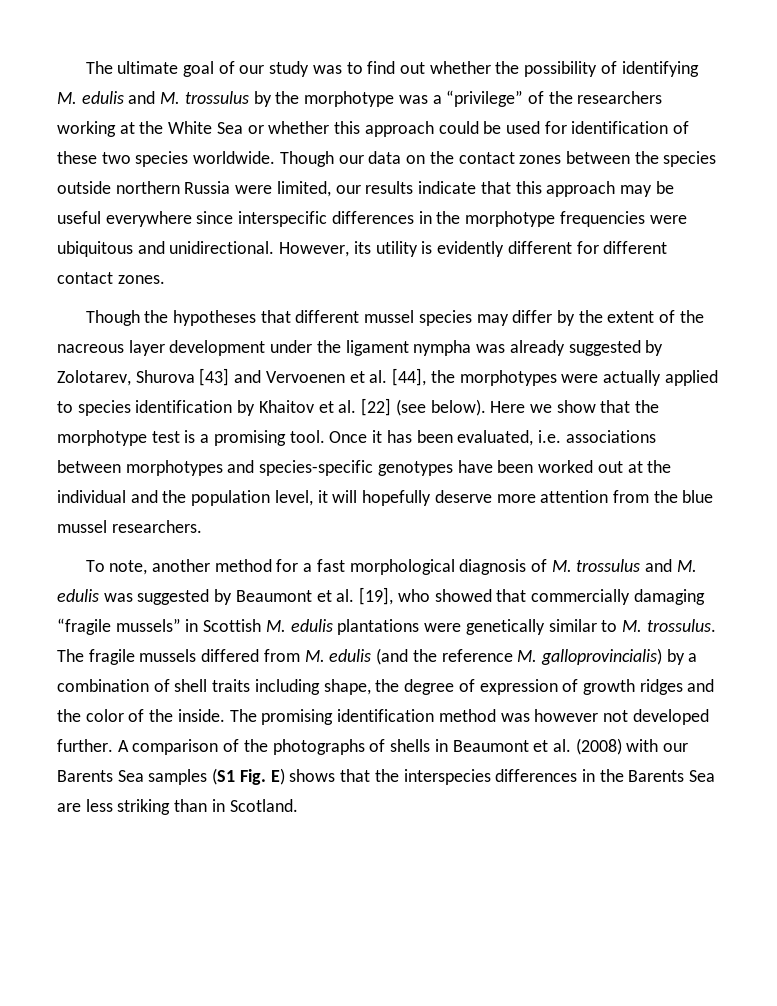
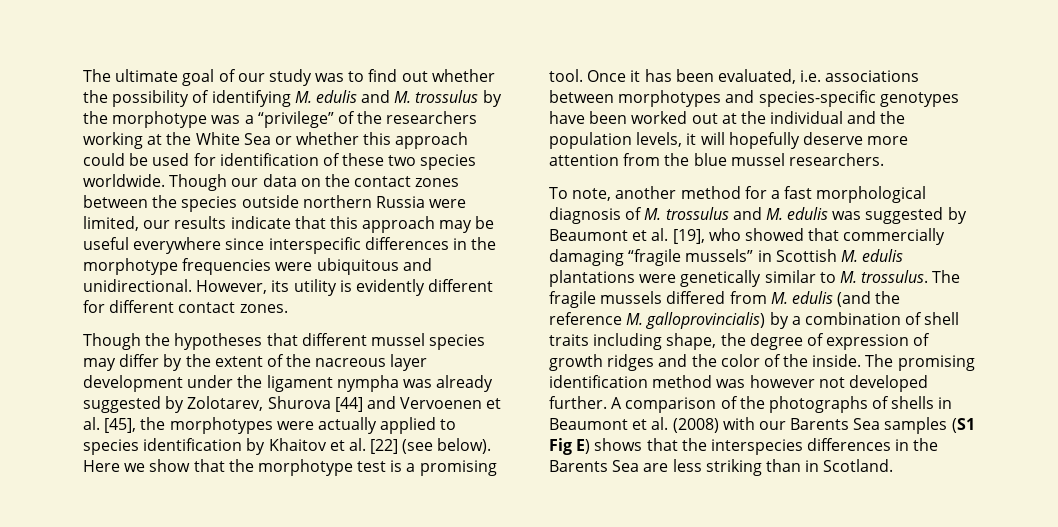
[199,368,230,386] [43] -> [334,397,363,412] [44]
[392,368,427,386] [44], -> [104,418,137,433] [45],
[274,490,313,506] level, -> [636,132,683,147] levels,
[239,769,266,785] Fig. -> [549,438,572,455] Fig

